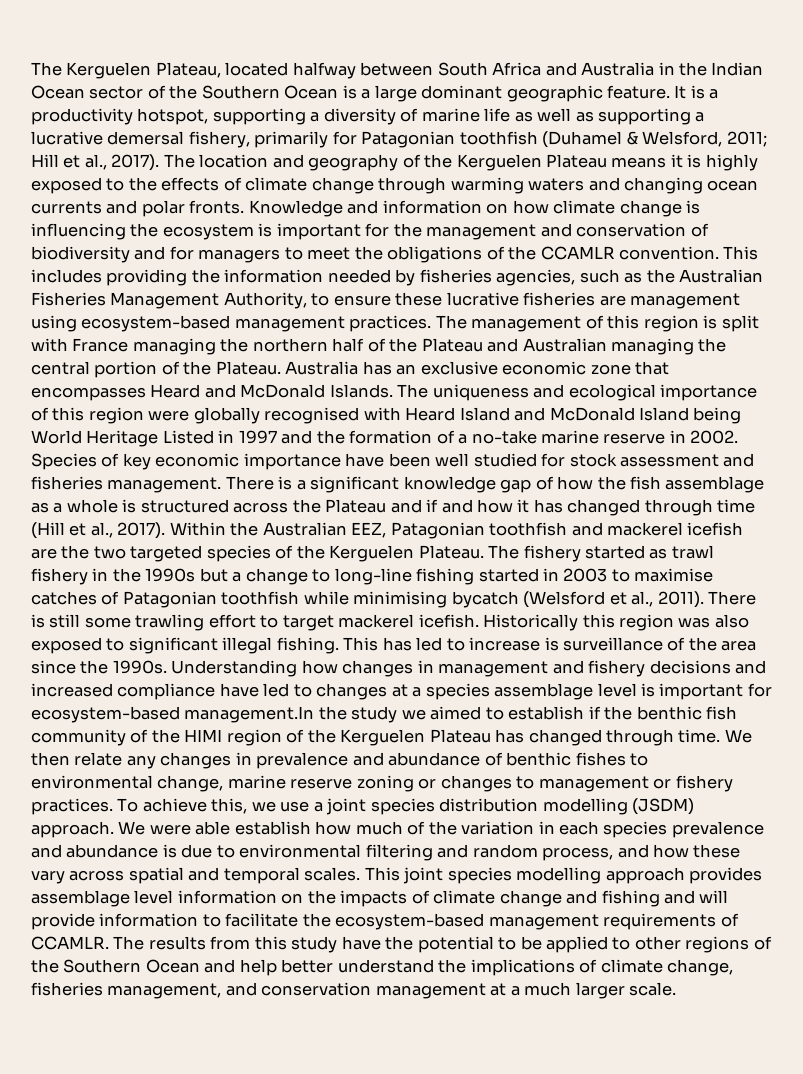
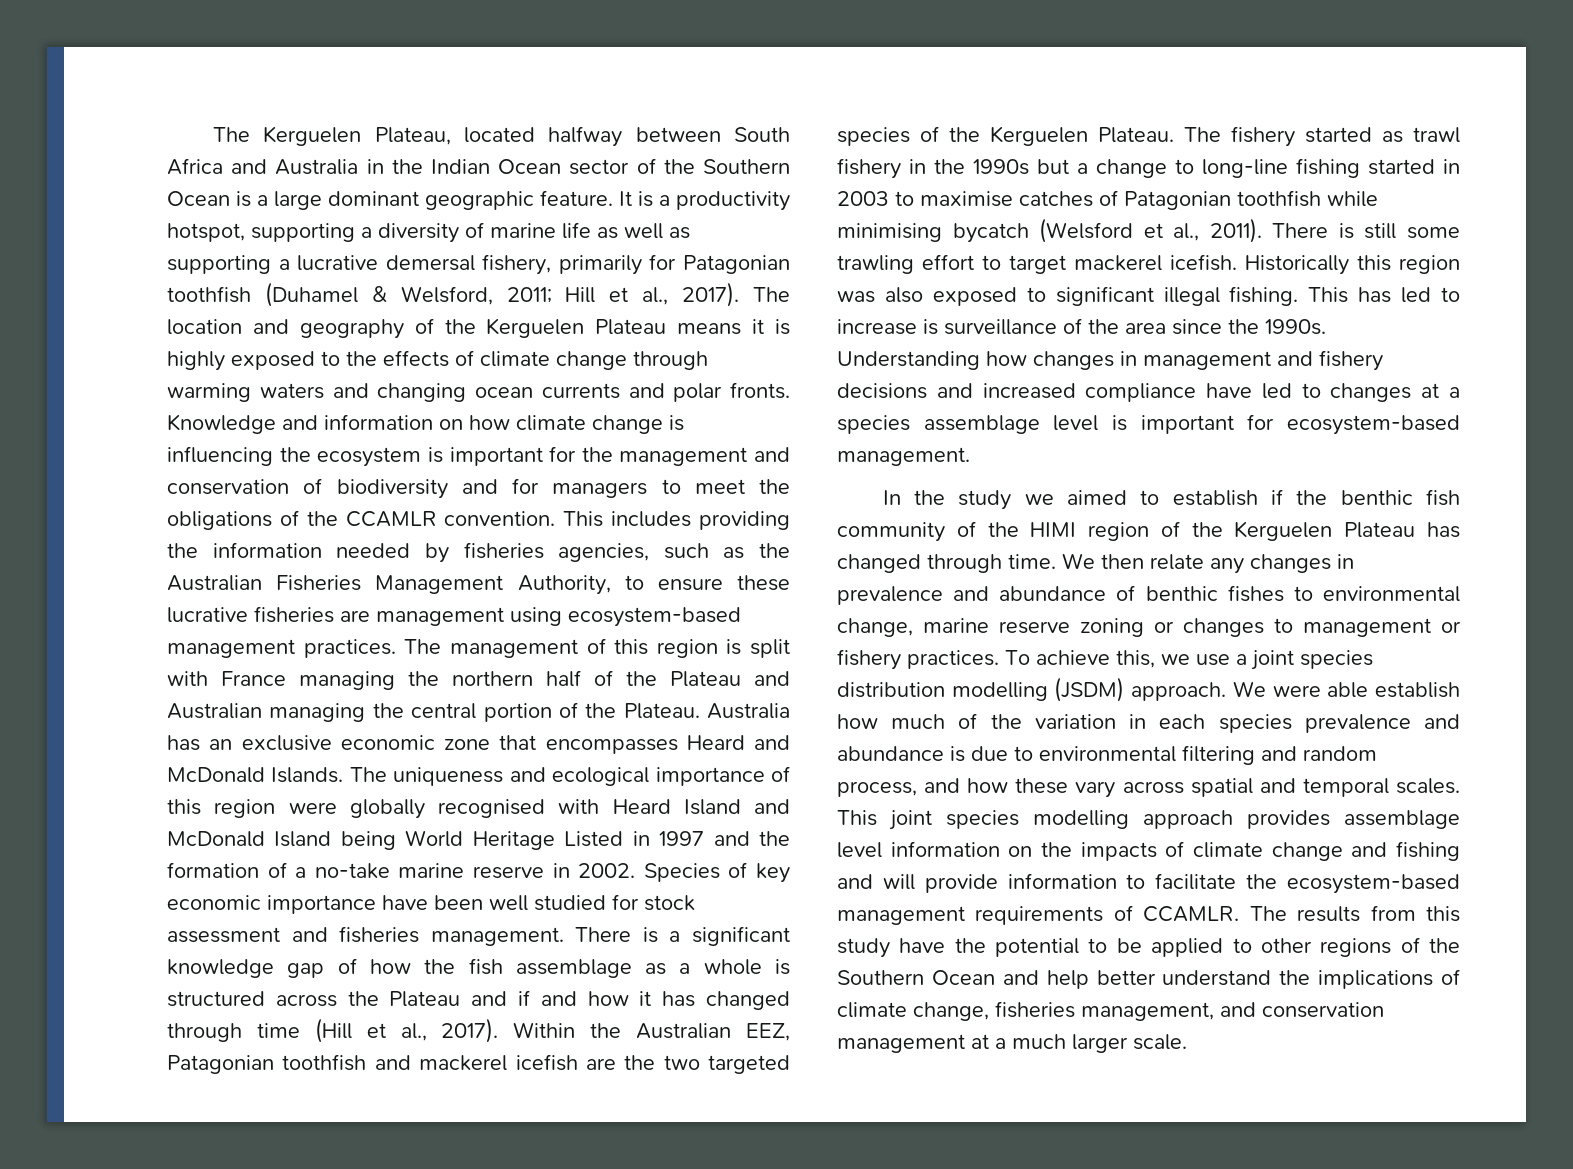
[184,706,315,723] management.In -> [837,447,970,466] [882,490,901,505] management. // In

